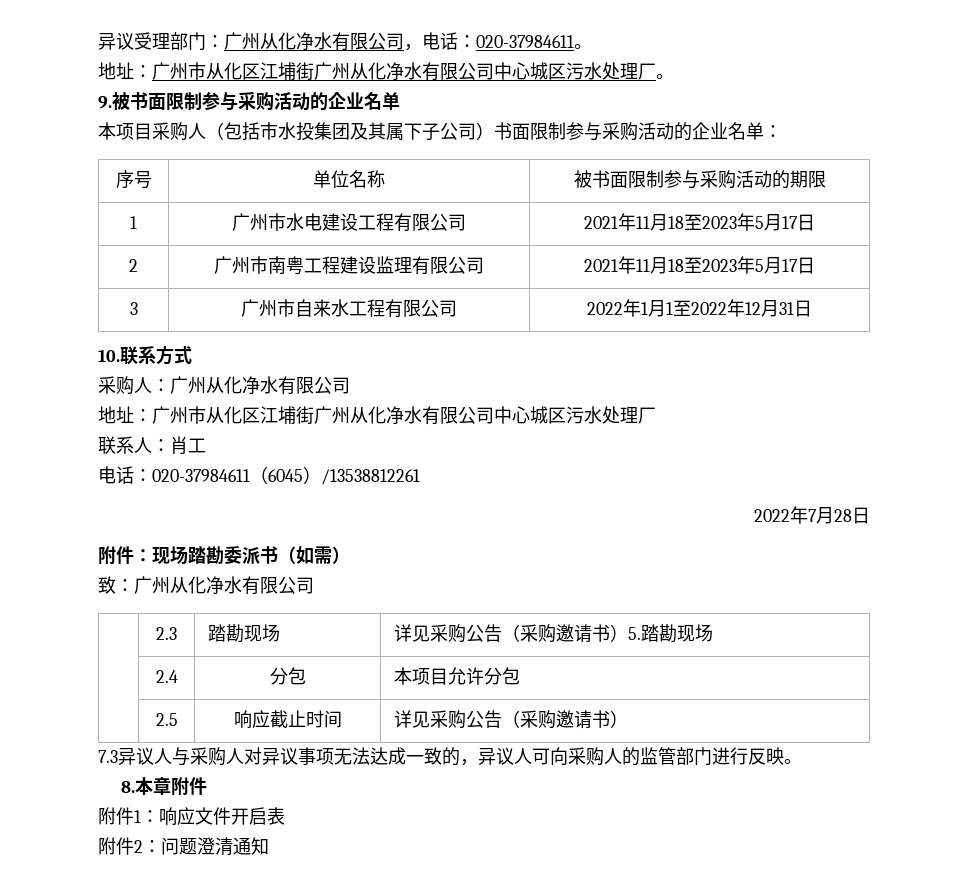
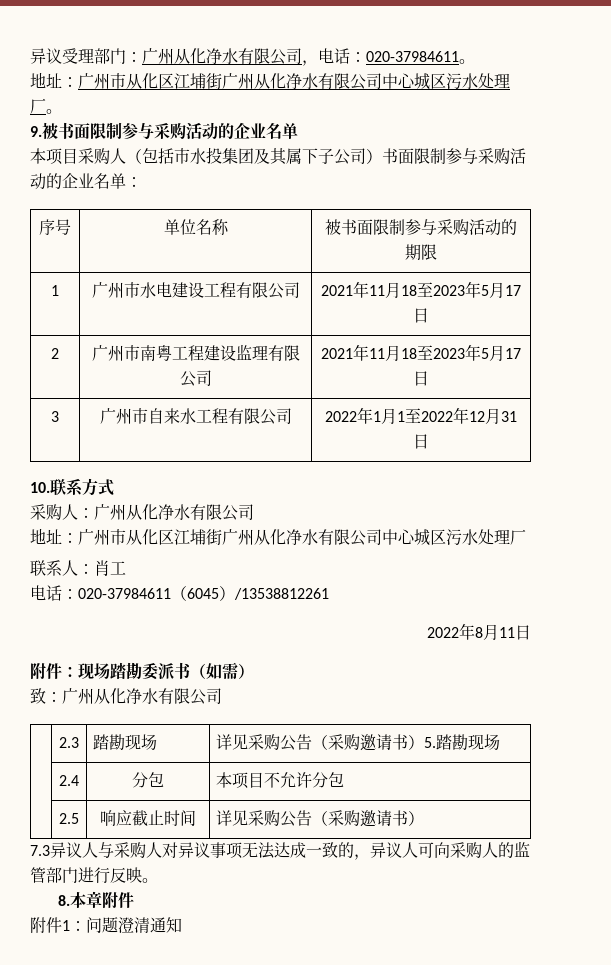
[808,507,852,524] 7月28 -> [475,624,515,640] 8月11
(448, 676) none -> [263,772,280,788] 不
[159,807,285,826] [98,837,161,855] 响应文件开启表 // 附件2： -> (86, 926) none

